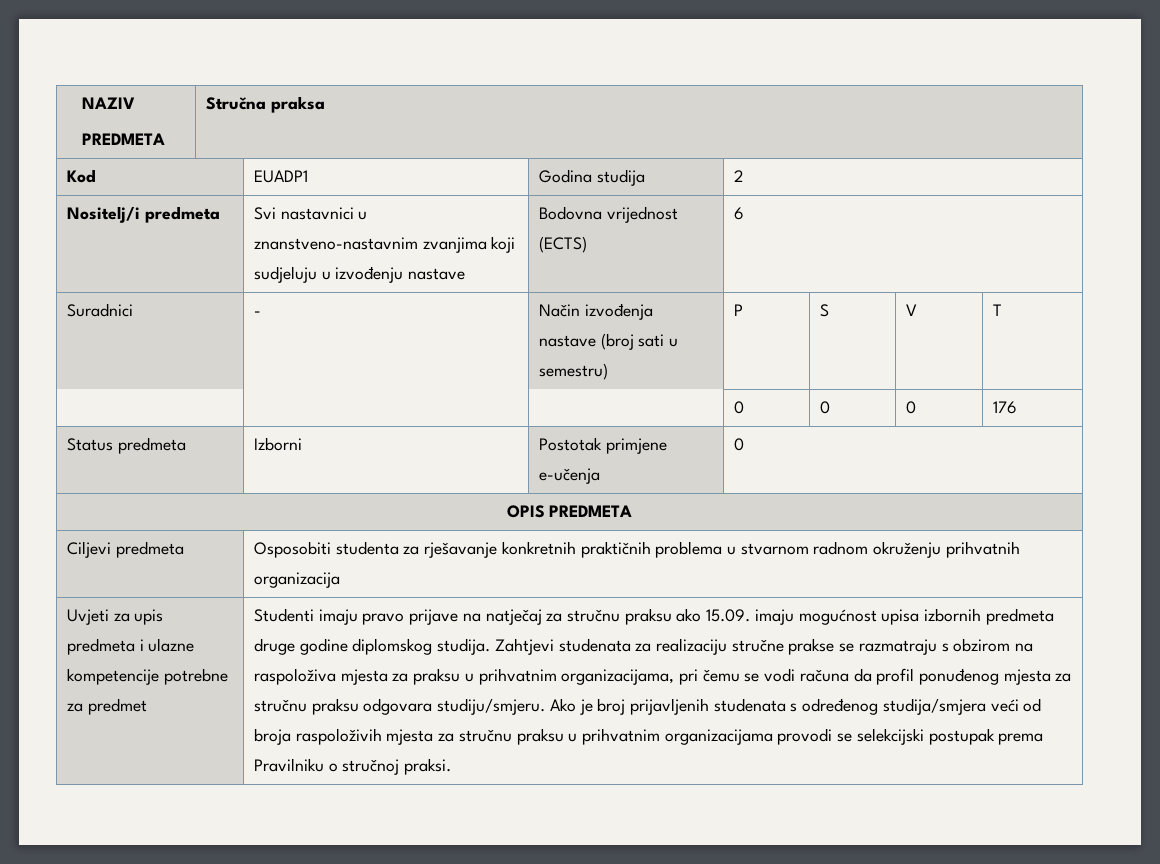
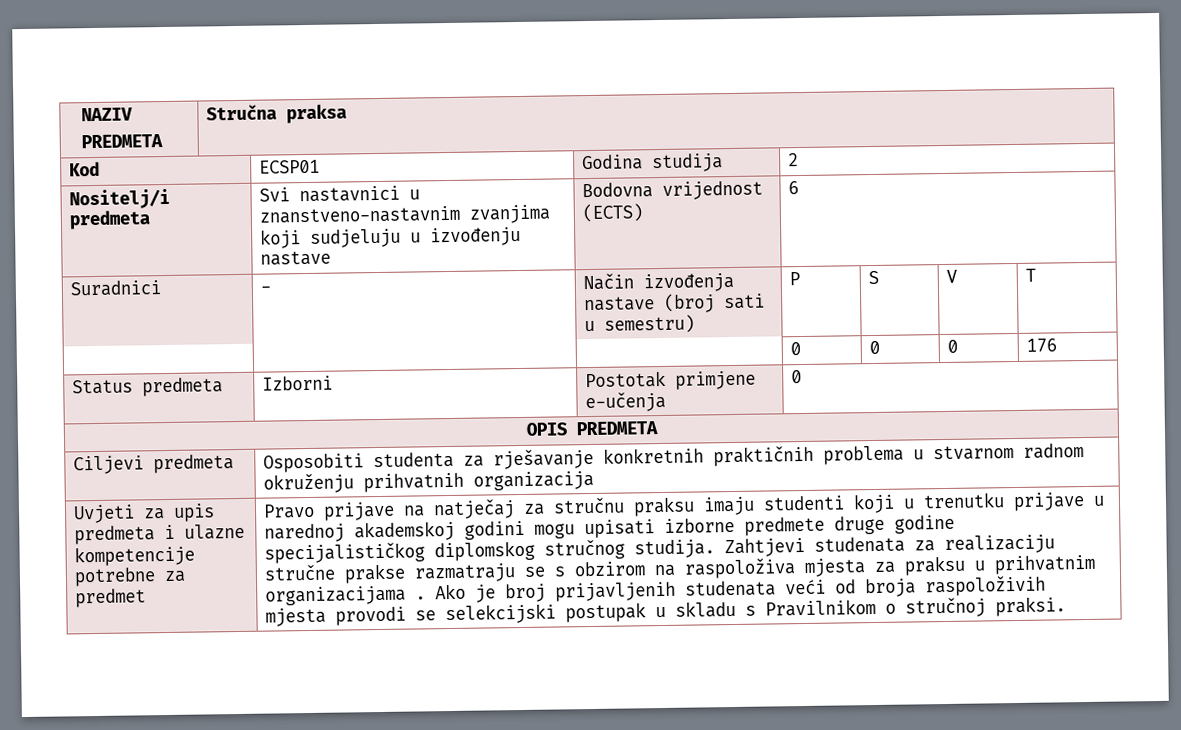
[253,170,308,183] EUADP1 -> [258,159,320,174] ECSP01
[253,608,405,625] Studenti imaju pravo -> [262,503,315,519] Pravo
[676,608,1054,625] [253,638,433,655] ako 15.09. imaju mogućnost upisa izbornih predmeta druge godine diplomskog -> [702,492,1105,516] [263,514,955,543] [263,539,625,564] imaju studenti koji u trenutku prijave u narednoj akademskoj godini mogu upisati izborne predmete druge godine specijalističkog diplomskog stručnog
[839,639,937,655] se razmatraju -> [413,563,545,583] razmatraju se
[561,668,1072,685] [253,698,546,715] organizacijama, pri čemu se vodi računa da profil ponuđenog mjesta za stručnu praksu odgovara studiju/smjeru. -> [264,585,426,606] organizacijama .
[790,698,986,715] s određenog studija/smjera -> (776, 588) none
[438,728,1044,745] [253,758,324,772] za stručnu praksu u prihvatnim organizacijama provodi se selekcijski postupak prema Pravilniku -> [334,598,876,626] provodi se selekcijski postupak u skladu s Pravilnikom

